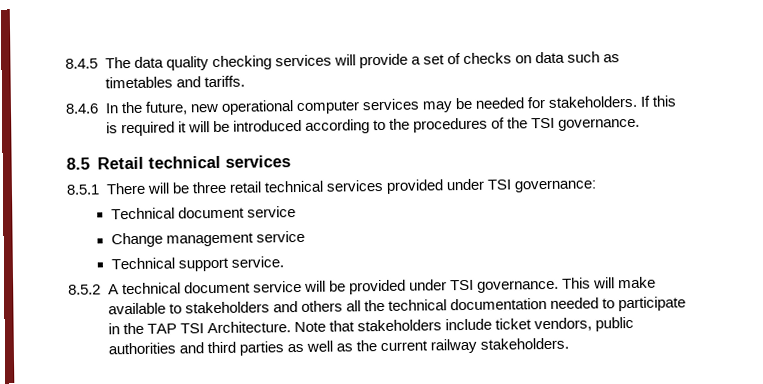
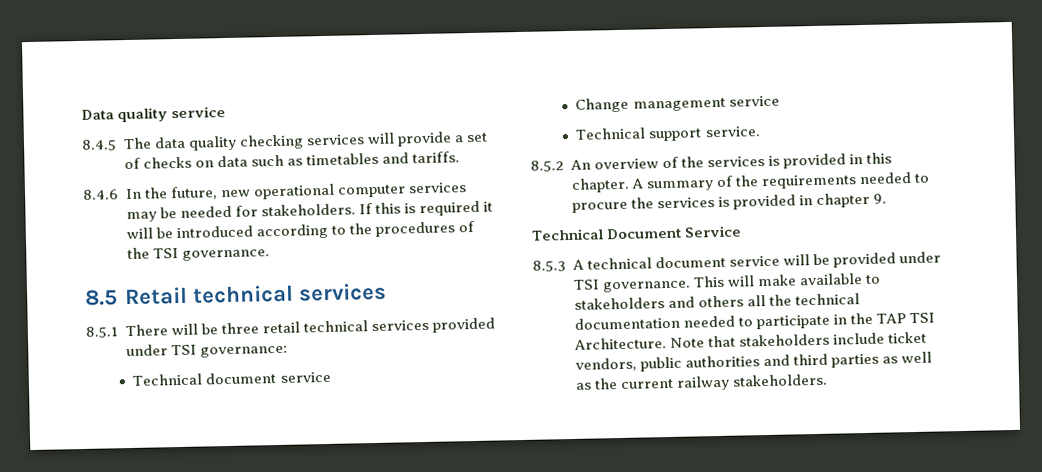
(65, 63) none -> [81,105,227,123] Data quality service //
(101, 289) none -> [569,152,892,170] [570,172,929,193] [571,192,887,213] [531,225,743,241] [532,260,566,272] An overview of the services is provided in this chapter. A summary of the requirements needed to procure the services is provided in chapter 9. // Technical Document Service // 8.5.3

